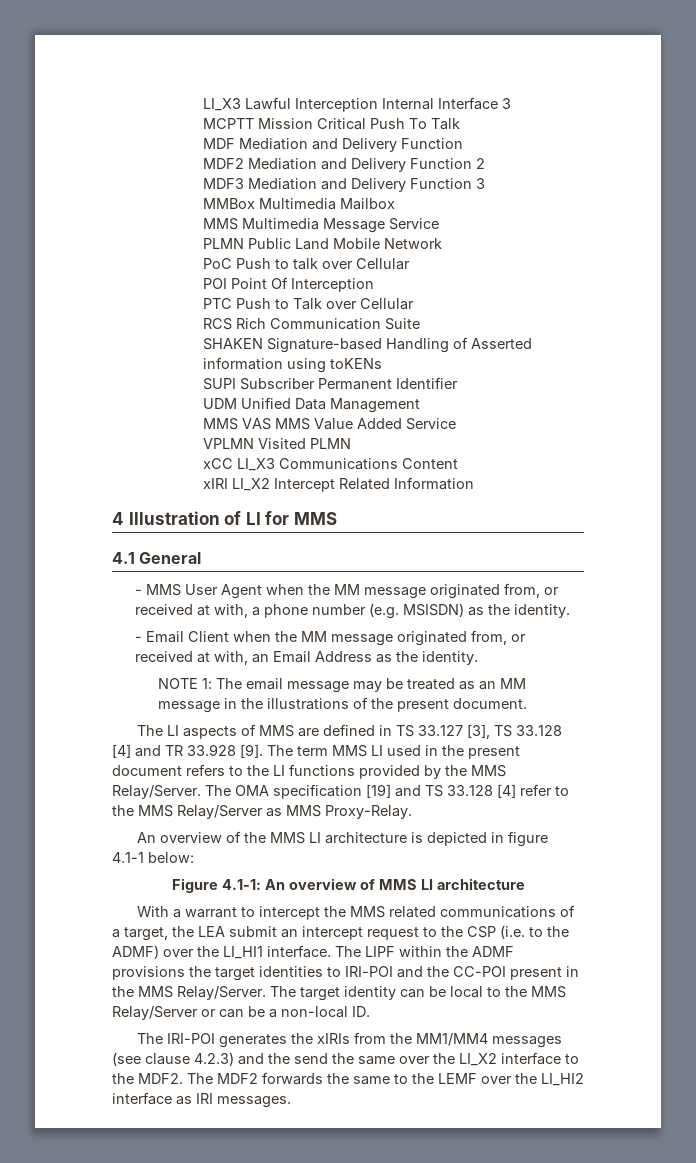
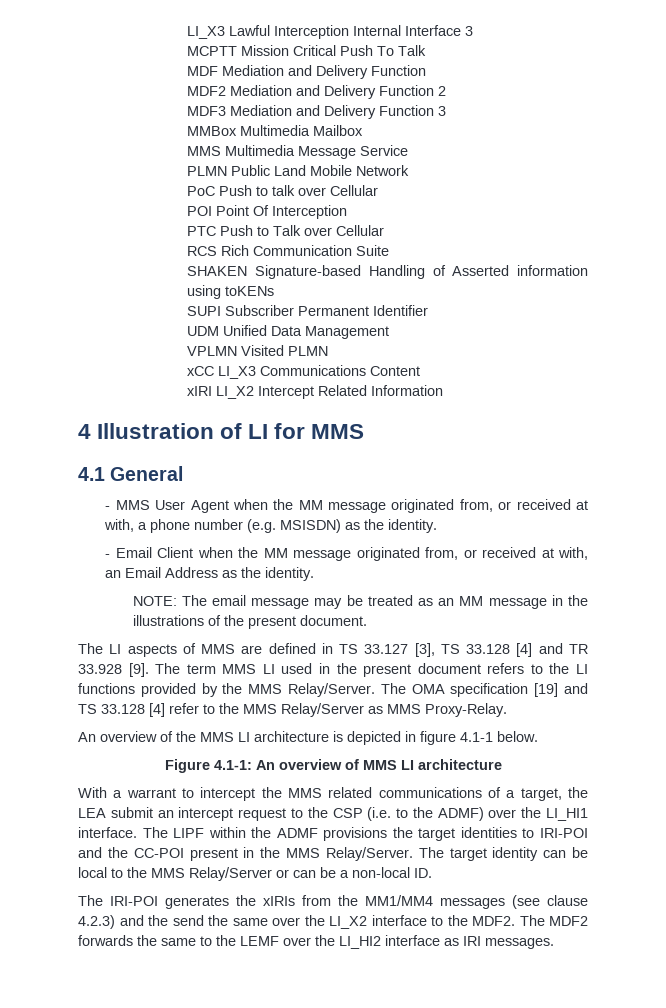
[203,418,457,430] // MMS VAS MMS Value Added Service -> (390, 332) none
[157,678,212,689] NOTE 1: -> [132,596,177,606] NOTE:
[148,852,194,863] below: -> [497,731,538,742] below.

